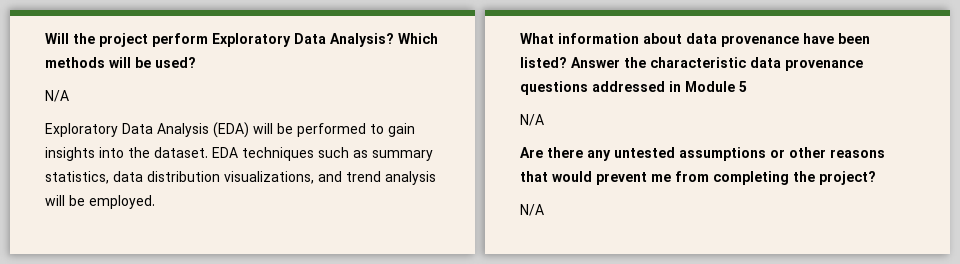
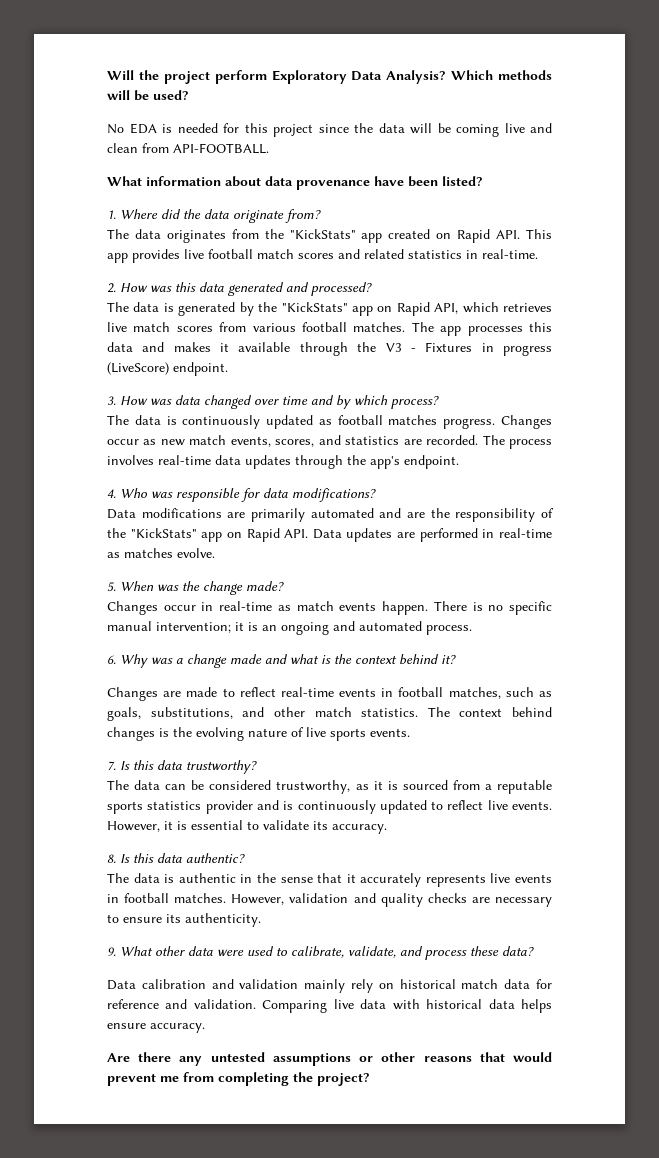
[45,90,69,102] [45,122,415,138] [45,147,433,161] [45,171,436,185] [45,195,155,209] N/A // Exploratory Data Analysis (EDA) will be performed to gain insights into the dataset. EDA techniques such as summary statistics, data distribution visualizations, and trend analysis will be employed. -> [107,123,552,137] [107,143,269,154] No EDA is needed for this project since the data will be coming live and clean from API-FOOTBALL.
[571,57,863,71] [520,81,747,95] [520,114,544,126] Answer the characteristic data provenance questions addressed in Module 5 // N/A -> [107,209,321,223] [107,229,553,243] [107,249,538,263] [107,282,372,296] [107,302,552,316] [107,322,552,336] [107,342,552,356] [107,362,228,376] [107,395,439,409] [107,415,552,429] [107,435,552,449] [107,455,459,469] [107,488,376,502] [107,508,554,522] [107,528,552,542] [107,548,215,558] [107,581,284,595] [107,601,553,615] [107,621,472,635] [107,654,456,668] [107,687,552,701] [107,707,552,721] [107,727,410,741] [107,760,257,774] [107,780,552,794] [107,800,552,814] [107,820,387,834] [107,853,245,863] [107,873,552,887] [107,893,552,907] [107,913,261,927] [107,946,534,960] [107,979,552,993] [107,999,553,1013] [107,1023,205,1033] // 1. Where did the data originate from? // The data originates from the "KickStats" app created on Rapid API. This app provides live football match scores and related statistics in real-time. // 2. How was this data generated and processed? // The data is generated by the "KickStats" app on Rapid API, which retrieves live match scores from various football matches. The app processes this data and makes it available through the V3 - Fixtures in progress (LiveScore) endpoint. // 3. How was data changed over time and by which process? // The data is continuously updated as football matches progress. Changes occur as new match events, scores, and statistics are recorded. The process involves real-time data updates through the app's endpoint. // 4. Who was responsible for data modifications? // Data modifications are primarily automated and are the responsibility of the "KickStats" app on Rapid API. Data updates are performed in real-time as matches evolve. // 5. When was the change made? // Changes occur in real-time as match events happen. There is no specific manual intervention; it is an ongoing and automated process. // 6. Why was a change made and what is the context behind it? // Changes are made to reflect real-time events in football matches, such as goals, substitutions, and other match statistics. The context behind changes is the evolving nature of live sports events. // 7. Is this data trustworthy? // The data can be considered trustworthy, as it is sourced from a reputable sports statistics provider and is continuously updated to reflect live events. However, it is essential to validate its accuracy. // 8. Is this data authentic? // The data is authentic in the sense that it accurately represents live events in football matches. However, validation and quality checks are necessary to ensure its authenticity. // 9. What other data were used to calibrate, validate, and process these data? // Data calibration and validation mainly rely on historical match data for reference and validation. Comparing live data with historical data helps ensure accuracy.
[520,204,544,216] // N/A -> (370, 1079) none

